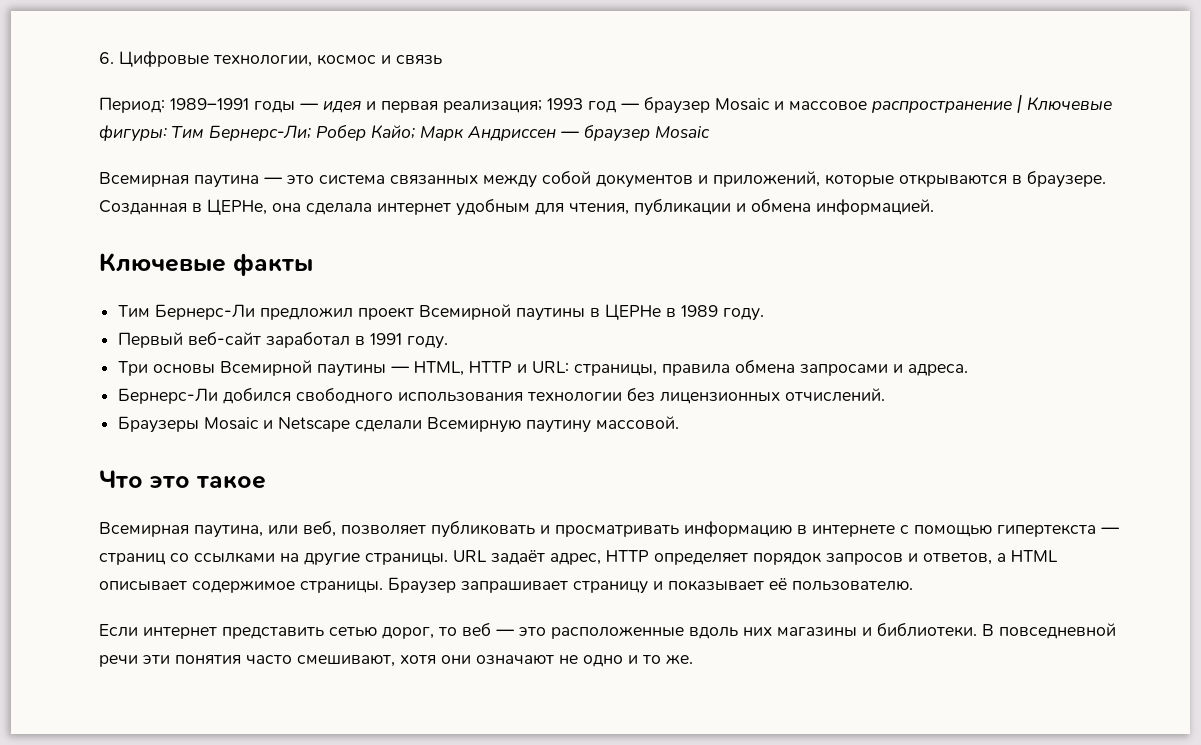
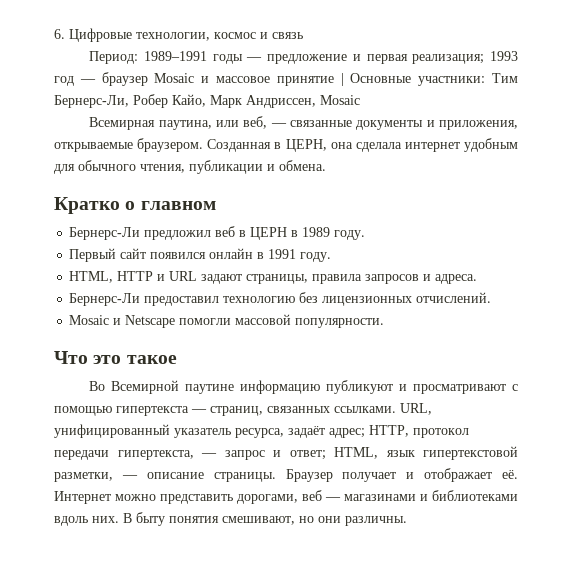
[323,100,361,113] идея -> [267,54,348,64] предложение
[872,94,1112,113] [99,124,710,142] [99,170,1106,188] распространение | Ключевые фигуры: Тим Бернерс-Ли; Робер Кайо; Марк Андриссен — браузер Mosaic // Всемирная паутина — это система связанных между собой документов и приложений, которые открываются в браузере. -> [276,73,518,86] [54,94,360,108] [89,116,518,130] [54,138,204,152] принятие | Основные участники: Тим Бернерс-Ли, Робер Кайо, Марк Андриссен, Mosaic // Всемирная паутина, или веб, — связанные документы и приложения, открываемые браузером.
[207,199,267,215] ЦЕРНе, -> [285,139,327,152] ЦЕРН,
(564, 209) none -> [78,160,136,171] обычного
[751,198,934,215] [99,252,313,276] [118,304,662,321] обмена информацией. // Ключевые факты // Тим Бернерс-Ли предложил проект Всемирной паутины в ЦЕРНе -> [279,160,326,171] [54,197,216,214] [69,226,288,240] обмена. // Кратко о главном // Бернерс-Ли предложил веб в ЦЕРН
[188,331,351,348] веб-сайт заработал -> [120,248,254,259] сайт появился онлайн
[118,359,889,377] Три основы Всемирной паутины — HTML, HTTP и URL: страницы, правила обмена запросами -> [69,271,420,284] HTML, HTTP и URL задают страницы, правила запросов
[223,387,623,404] добился свободного использования технологии -> [144,296,296,306] предоставил технологию
[118,416,200,433] Браузеры -> (492, 297) none
[355,416,680,433] сделали Всемирную паутину массовой. -> [179,314,385,328] помогли массовой популярности.
[99,520,1120,538] [99,550,1058,566] [99,577,913,594] [99,622,1116,639] [99,654,693,667] Всемирная паутина, или веб, позволяет публиковать и просматривать информацию в интернете с помощью гипертекста — страниц со ссылками на другие страницы. URL задаёт адрес, HTTP определяет порядок запросов и ответов, а HTML описывает содержимое страницы. Браузер запрашивает страницу и показывает её пользователю. // Если интернет представить сетью дорог, то веб — это расположенные вдоль них магазины и библиотеки. В повседневной речи эти понятия часто смешивают, хотя они означают не одно и то же. -> [89,380,518,394] [54,403,432,416] [54,424,469,438] [54,446,518,460] [54,468,518,482] [54,490,518,504] [54,512,407,526] Во Всемирной паутине информацию публикуют и просматривают с помощью гипертекста — страниц, связанных ссылками. URL, унифицированный указатель ресурса, задаёт адрес; HTTP, протокол передачи гипертекста, — запрос и ответ; HTML, язык гипертекстовой разметки, — описание страницы. Браузер получает и отображает её. Интернет можно представить дорогами, веб — магазинами и библиотеками вдоль них. В быту понятия смешивают, но они различны.

